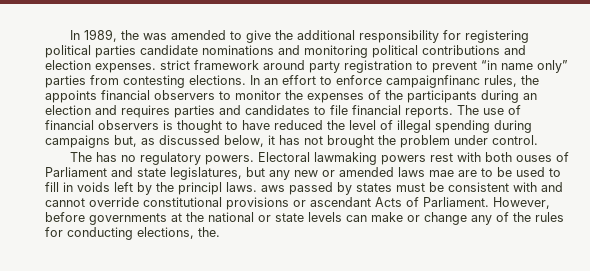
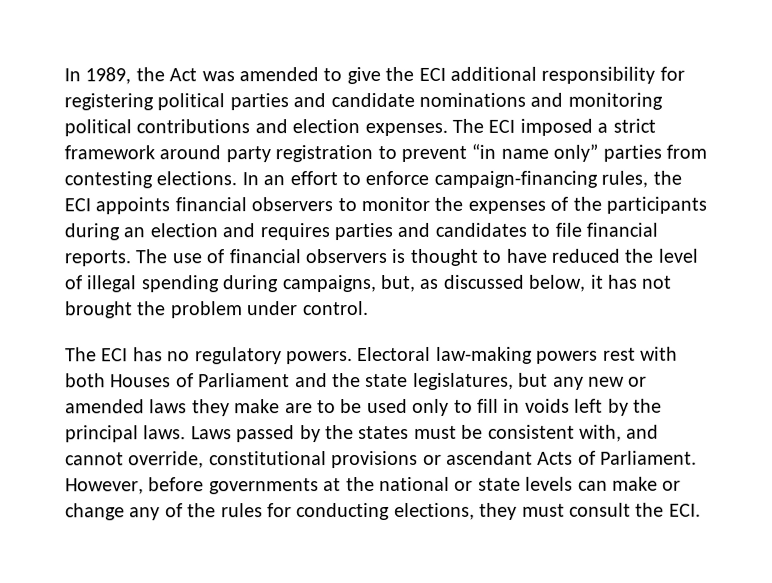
(139, 35) none -> [169,68,198,82] Act
(293, 35) none -> [418,67,446,81] ECI
(136, 51) none -> [293,93,327,108] and
(156, 68) none -> [452,118,609,136] The ECI imposed a
[386,75,480,88] campaignfinanc -> [433,170,598,188] campaign-financing
(539, 80) none -> [64,198,91,212] ECI
[45,135,110,148] campaigns -> [281,275,377,293] campaigns,
(92, 157) none -> [101,348,129,362] ECI
[313,152,377,165] lawmaking -> [435,346,533,364] law-making
[515,155,552,162] ouses -> [110,374,172,388] Houses
(133, 172) none -> [332,373,361,388] the
[429,170,454,177] mae -> [191,399,281,417] they make
(545, 172) none -> [412,398,450,416] only
[178,182,285,195] principl laws. aws -> [65,425,232,443] principal laws. Laws
(352, 188) none -> [325,425,354,440] the
[513,182,537,192] with -> [578,424,622,442] with,
[89,197,139,207] override -> [128,451,205,469] override,
[198,227,220,237] the. -> [479,502,701,520] they must consult the ECI.

